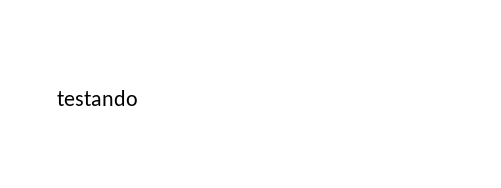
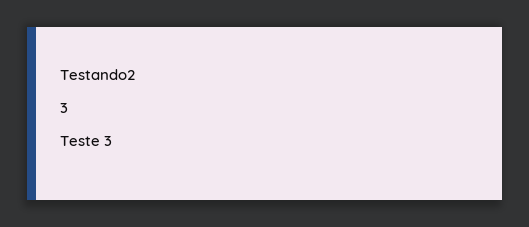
[57,90,138,106] testando -> [60,69,135,80] [60,103,68,113] [60,136,113,146] Testando2 // 3 // Teste 3

